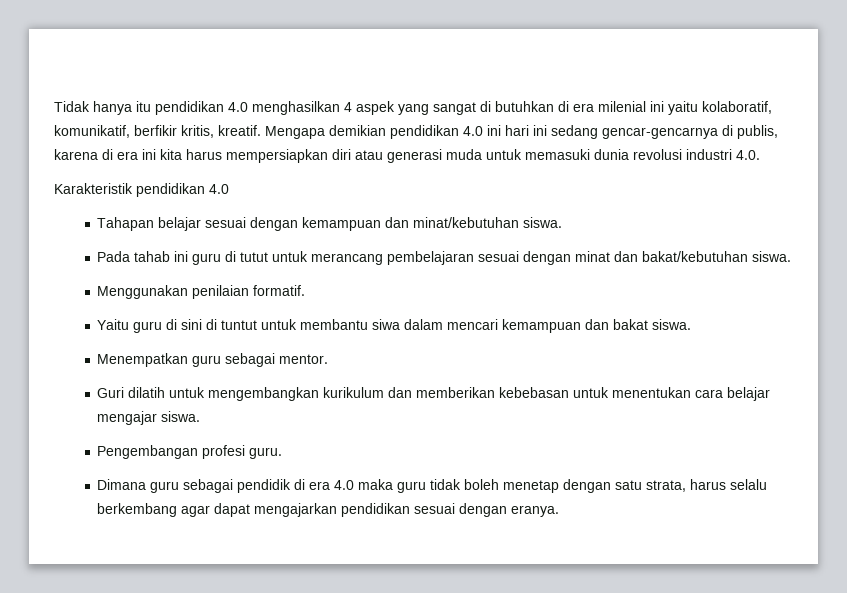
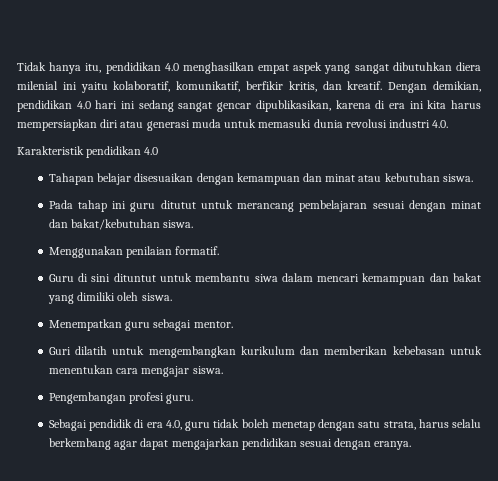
[136,101,151,112] itu -> [85,63,102,73] itu,
[344,102,352,112] 4 -> [258,64,290,74] empat
[480,101,594,112] di butuhkan di era -> [392,62,482,71] dibutuhkan diera
[218,125,501,139] kreatif. Mengapa demikian pendidikan 4.0 ini -> [322,81,482,93] [17,100,91,112] dan kreatif. Dengan demikian, pendidikan 4.0
[602,125,778,139] gencar-gencarnya di publis, -> [178,100,331,112] sangat gencar dipublikasikan,
[205,217,247,228] sesuai -> [134,173,194,182] disesuaikan
[413,217,520,228] minat/kebutuhan -> [325,173,440,182] minat atau kebutuhan
[134,251,171,262] tahab -> [78,200,108,212] tahap
[225,251,269,262] di tutut -> [160,200,196,209] ditutut
[97,319,258,333] Yaitu guru di sini di tuntut -> [48,273,156,282] Guru di sini dituntut
(649, 324) none -> [47,292,139,304] yang dimiliki oleh
[727,387,771,401] belajar -> (139, 371) none
[97,479,234,493] Dimana guru sebagai -> [48,419,87,431] Sebagai
[334,479,394,490] 4.0 maka -> [165,420,182,430] 4.0,

